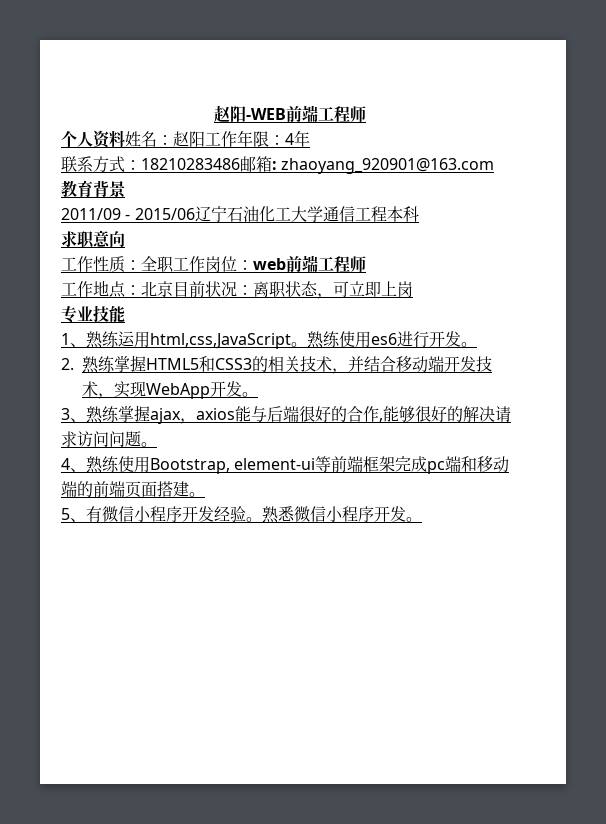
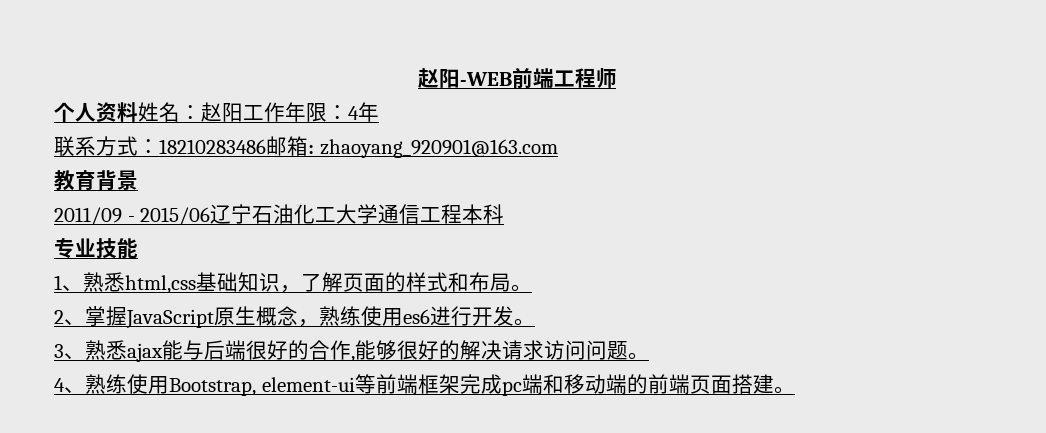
[61,230,125,249] [61,255,366,273] [61,280,413,299] [61,305,125,323] [61,331,307,349] 求职意向 // 工作性质：全职工作岗位：web前端工程师 // 工作地点：北京目前状况：离职状态，可立即上岗 // 专业技能 // 1、熟练运用html,css,JavaScript。 -> [54,238,138,259] [54,272,532,294] [54,306,319,329] 专业技能 // 1、熟悉html,css基础知识，了解页面的样式和布局。 // 2、掌握JavaScript原生概念，
[61,355,492,374] [82,381,258,399] [61,405,235,424] 2.熟练掌握HTML5和CSS3的相关技术，并结合移动端开发技术，实现WebApp开发。 // 3、熟练掌握ajax，axios -> [54,340,163,362] 3、熟悉ajax
[61,506,422,523] // 5、有微信小程序开发经验。熟悉微信小程序开发。 -> (795, 390) none

